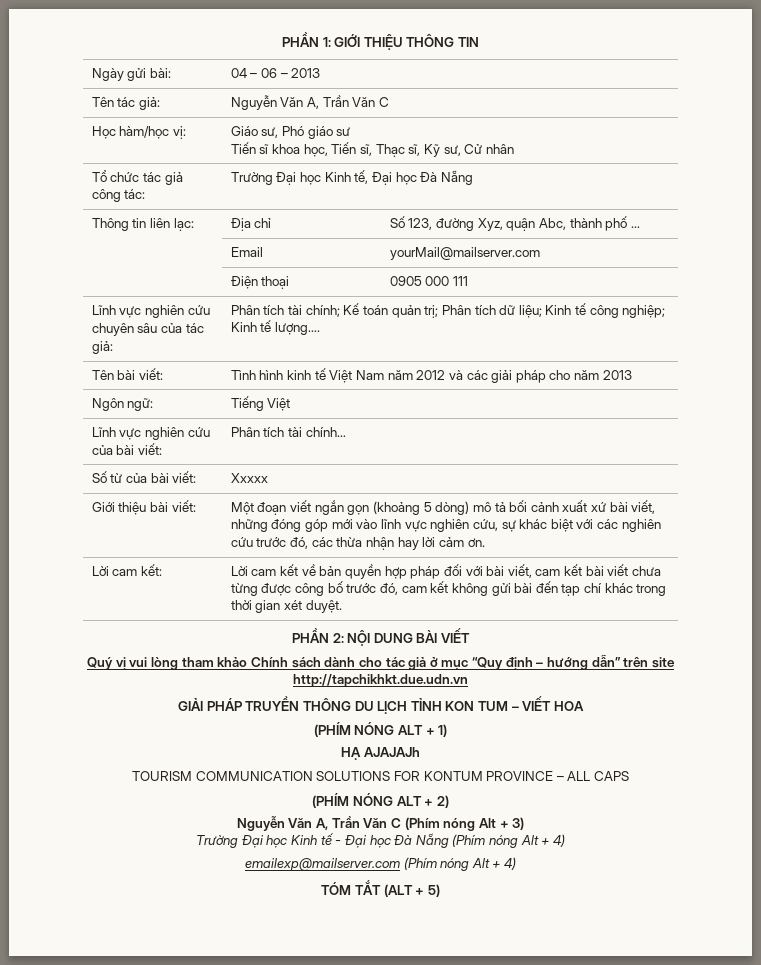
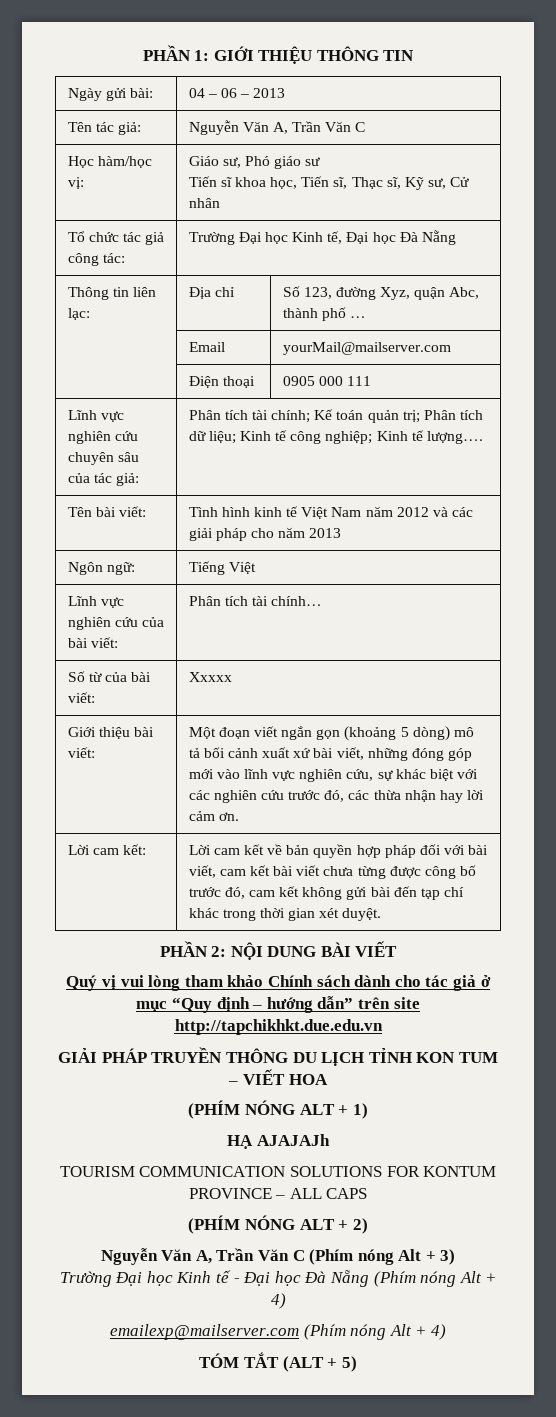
[293,674,468,687] http://tapchikhkt.due.udn.vn -> [174,1019,383,1035] http://tapchikhkt.due.edu.vn

